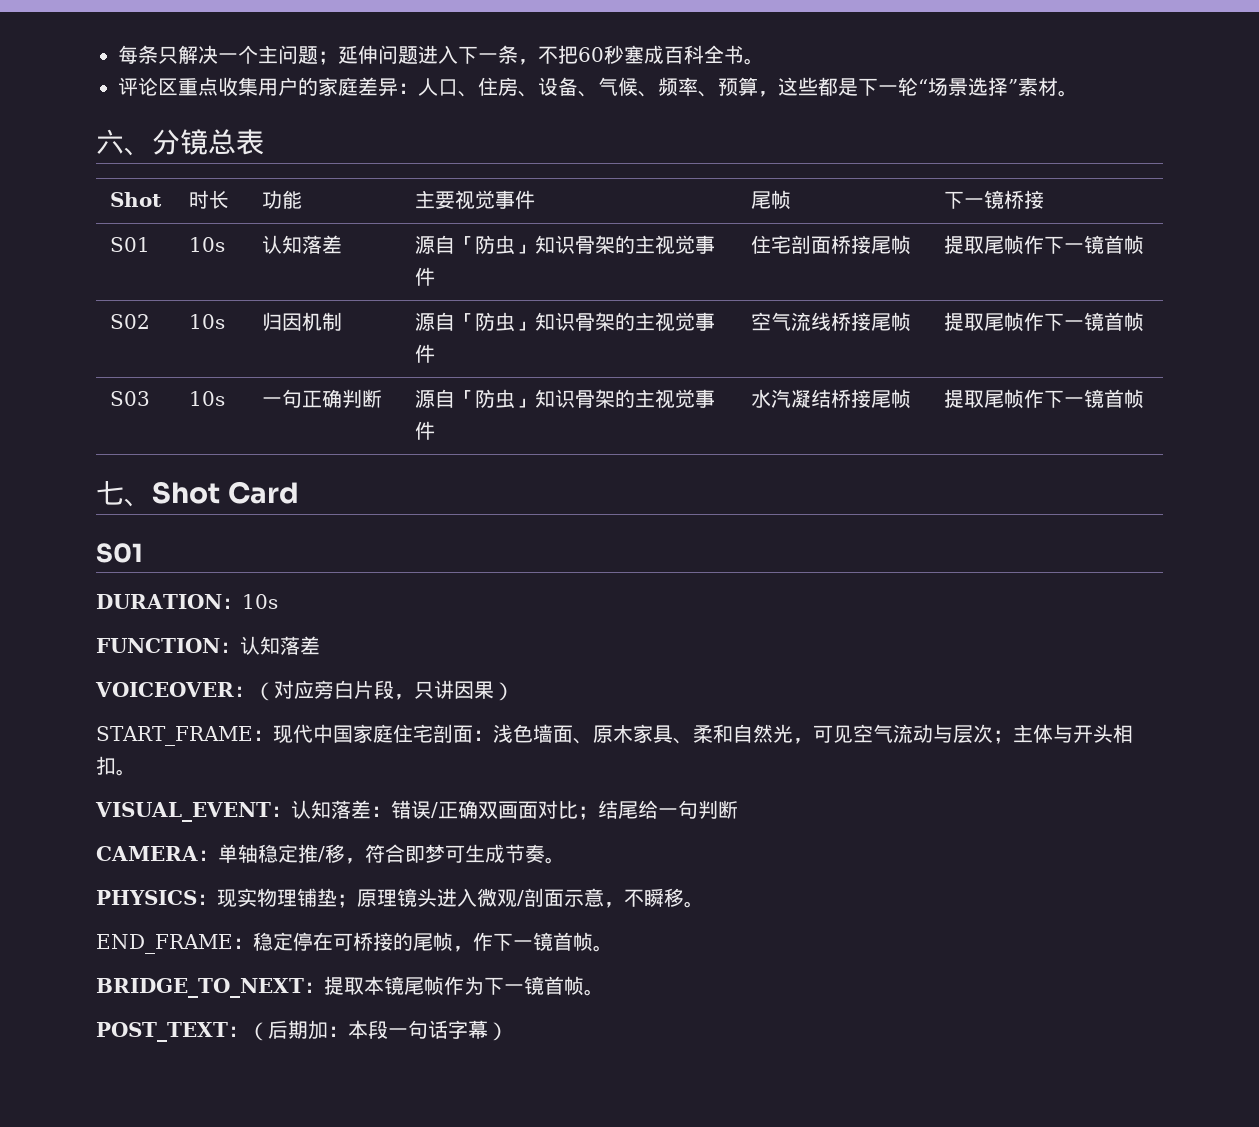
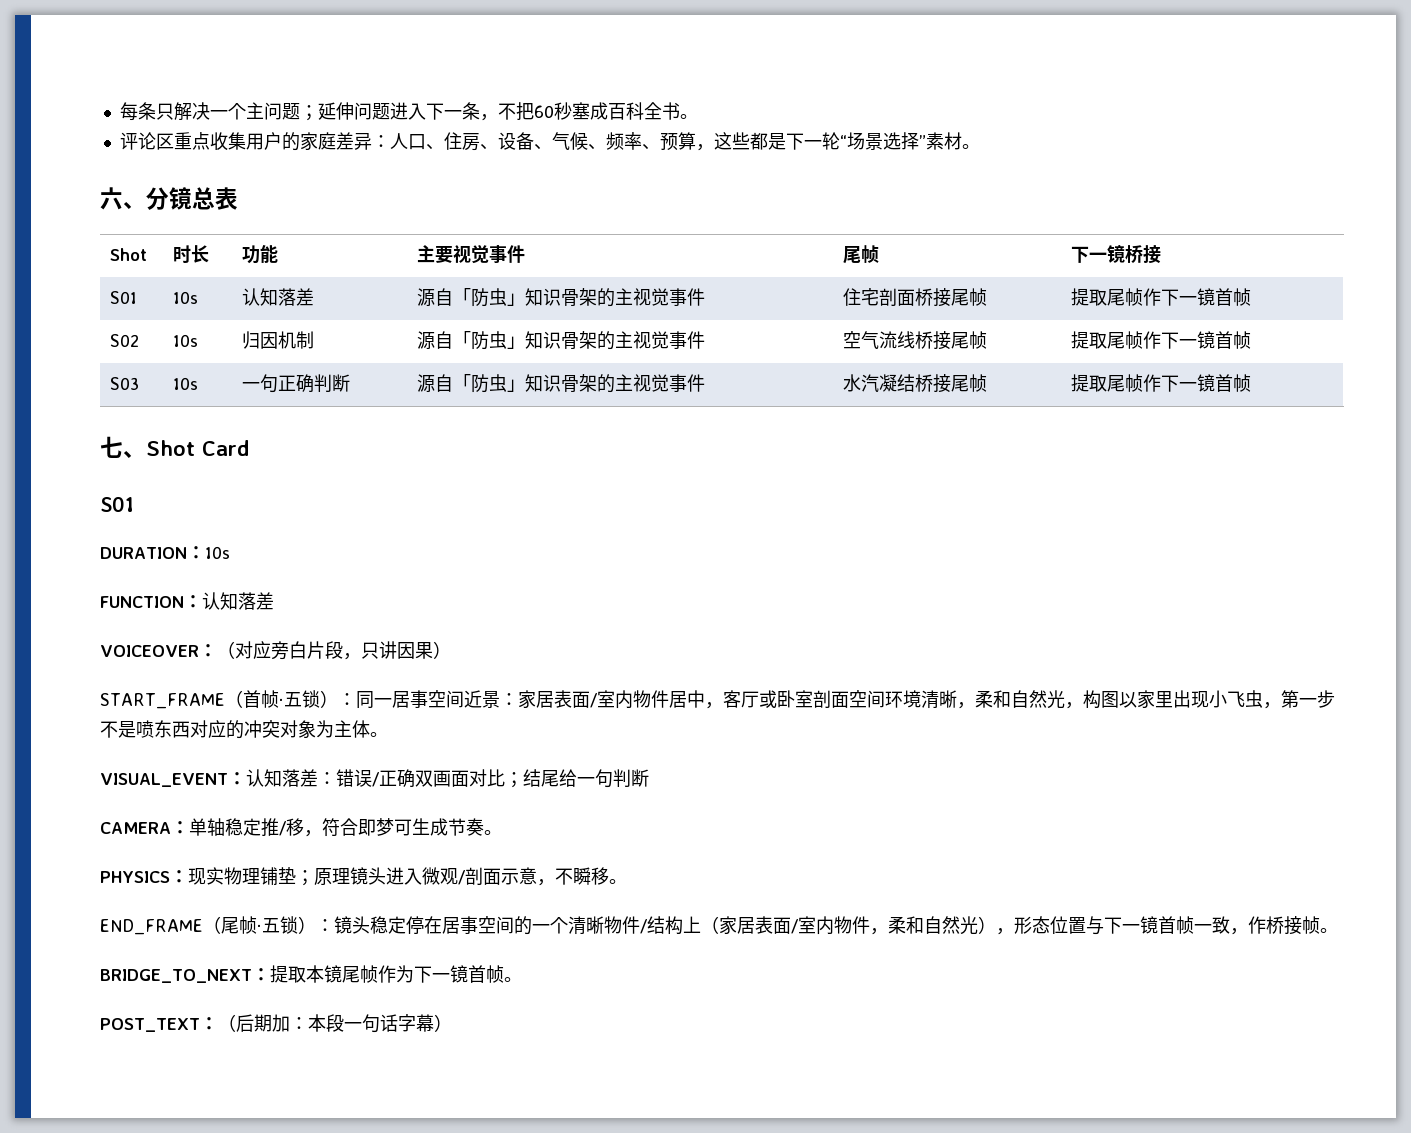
[252,724,1133,744] [96,756,116,775] ：现代中国家庭住宅剖面：浅色墙面、原木家具、柔和自然光，可见空气流动与层次；主体与开头相扣 -> [224,690,1335,709] [100,720,370,739] （首帧·五锁）：同一居事空间近景：家居表面/室内物件居中，客厅或卧室剖面空间环境清晰，柔和自然光，构图以家里出现小飞虫，第一步不是喷东西对应的冲突对象为主体
[233,932,573,952] ：稳定停在可桥接的尾帧，作下一镜首 -> [203,916,1302,935] （尾帧·五锁）：镜头稳定停在居事空间的一个清晰物件/结构上（家居表面/室内物件，柔和自然光），形态位置与下一镜首帧一致，作桥接

